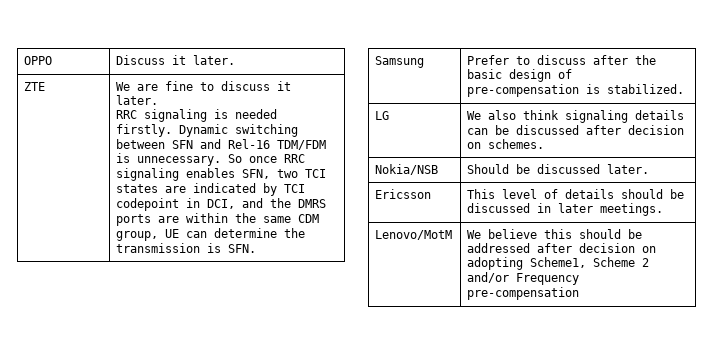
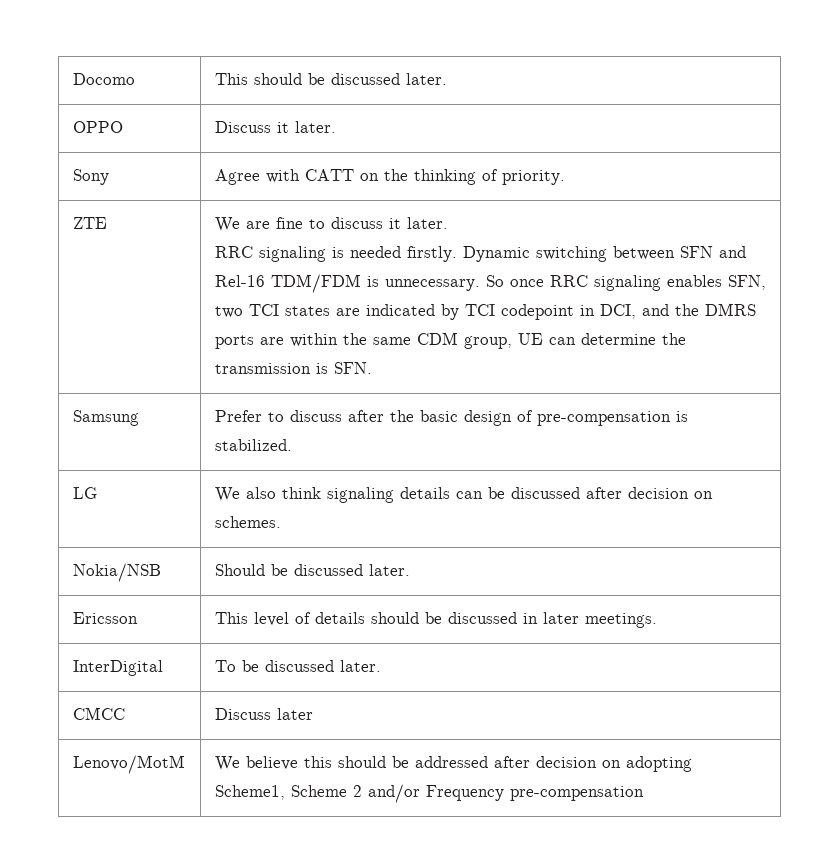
[24,56,53,65] [116,55,236,65] OPPO | Discuss it later. -> [72,73,135,85] [214,73,447,85] [72,121,123,133] [214,121,336,133] [72,169,109,185] [214,169,565,185] Docomo | This should be discussed later. // OPPO | Discuss it later. // Sony | Agree with CATT on the thinking of priority.
(664, 209) none -> [72,660,163,676] [214,660,381,672] [72,707,125,720] [214,708,313,720] // InterDigital | To be discussed later. // CMCC | Discuss later

